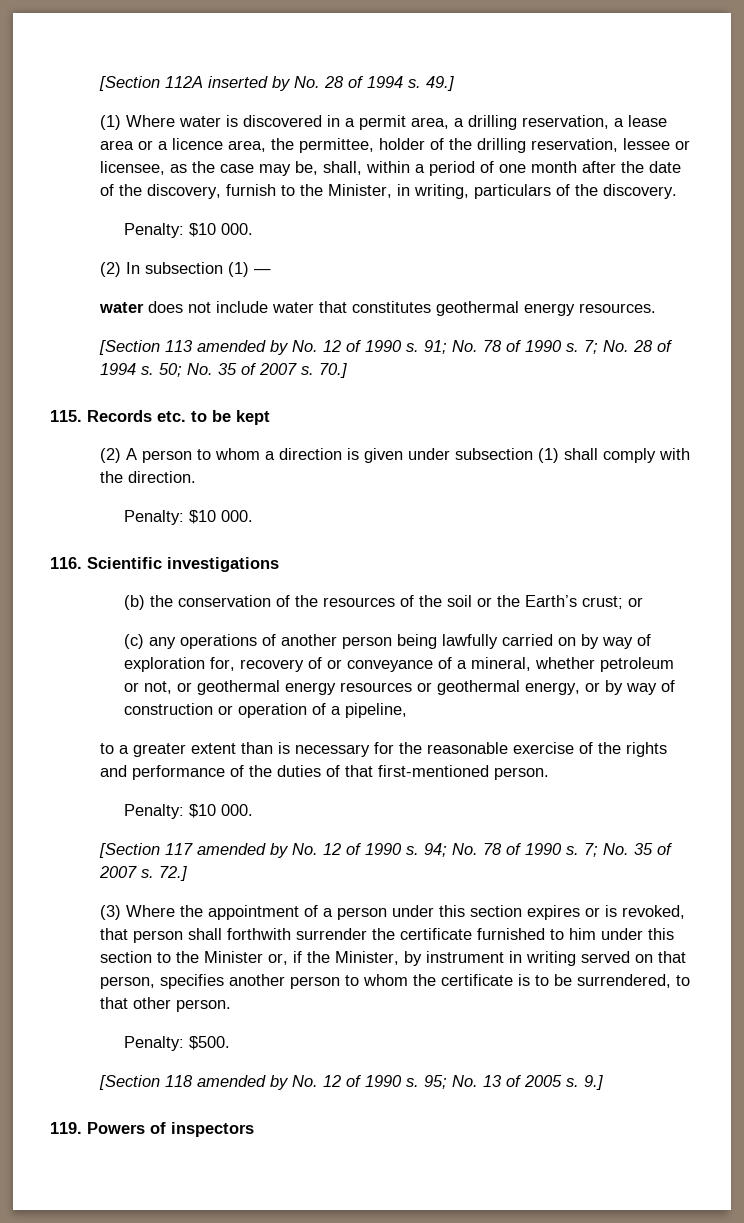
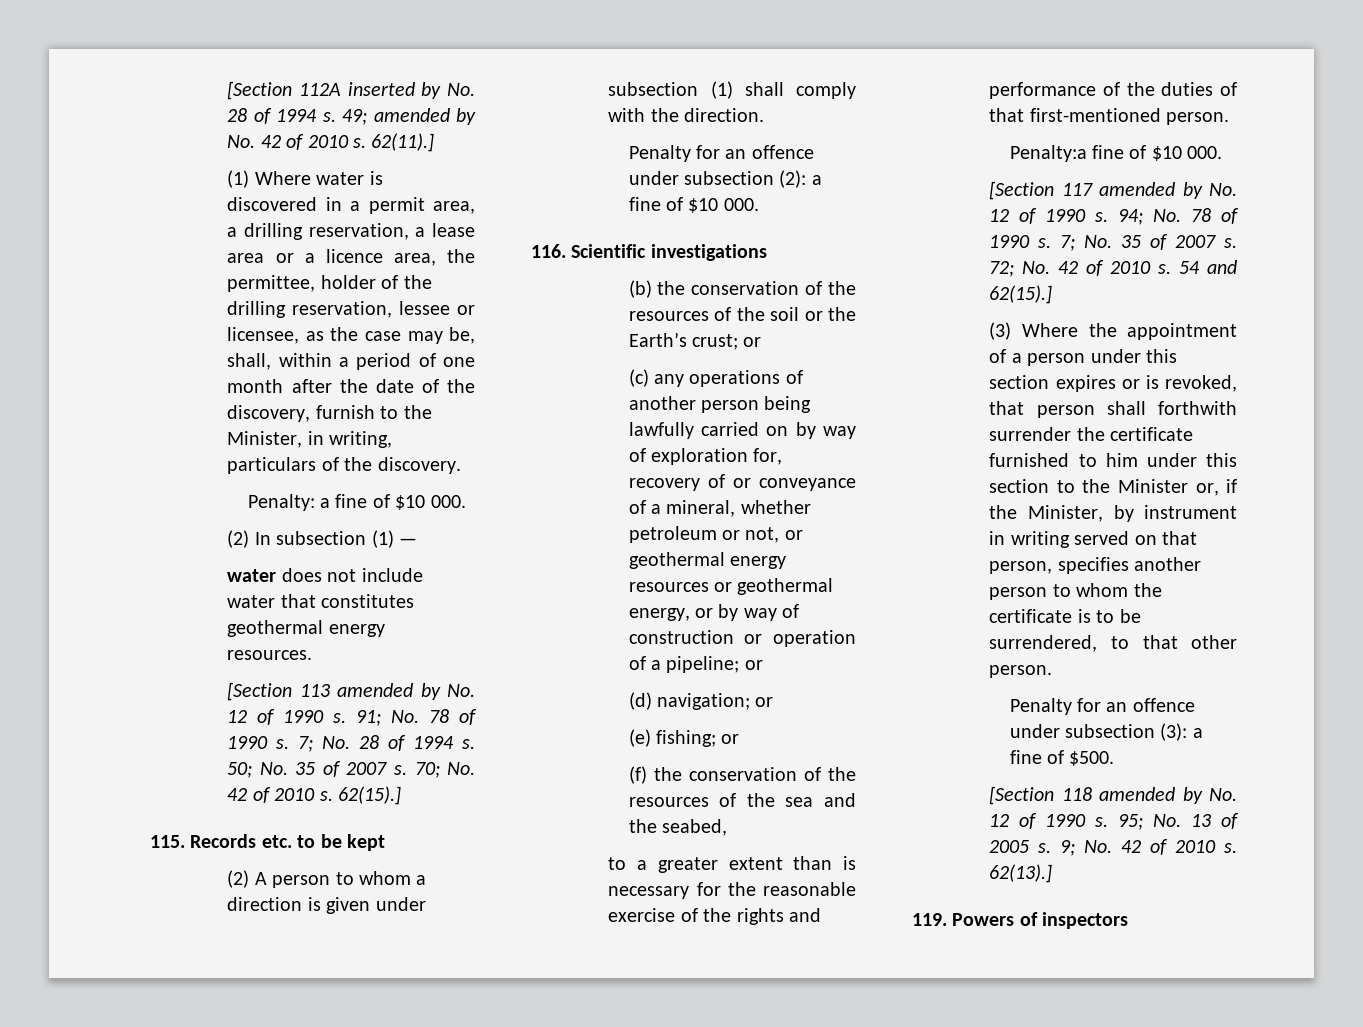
[425,76,454,91] 49.] -> [342,108,476,125] [227,133,435,152] 49; amended by No. 42 of 2010 s. 62(11).]
(185, 230) none -> [319,494,390,508] a fine of
[318,363,347,378] 70.] -> [414,762,475,778] [227,786,402,805] 70; No. 42 of 2010 s. 62(15).]
[124,510,185,525] Penalty: -> [628,145,814,162] [628,170,822,188] [628,197,683,211] Penalty for an offence under subsection (2): a fine of
[345,703,408,718] pipeline, -> [666,656,763,673] [628,692,774,710] [628,729,740,747] [628,766,856,784] [628,793,856,807] [628,819,727,836] pipeline; or // (d) navigation; or // (e) fishing; or // (f) the conservation of the resources of the sea and the seabed,
[124,804,185,819] Penalty: -> [1009,145,1147,162] Penalty:a fine of
[158,866,187,881] 72.] -> [989,260,1237,277] [989,285,1053,304] 72; No. 42 of 2010 s. 54 and 62(15).]
[124,1036,185,1051] Penalty: -> [1009,698,1195,715] [1009,723,1203,741] [1009,750,1064,764] Penalty for an offence under subsection (3): a fine of
[583,1075,603,1090] 9.] -> [1060,839,1237,856] [989,864,1053,883] 9; No. 42 of 2010 s. 62(13).]

